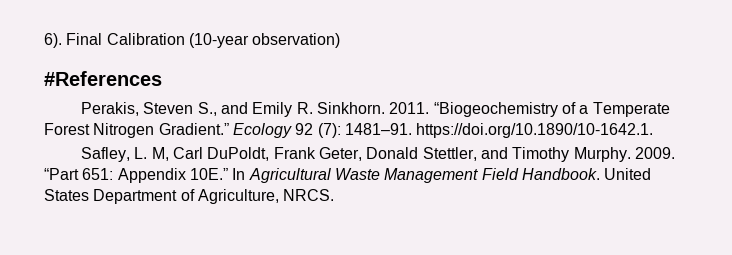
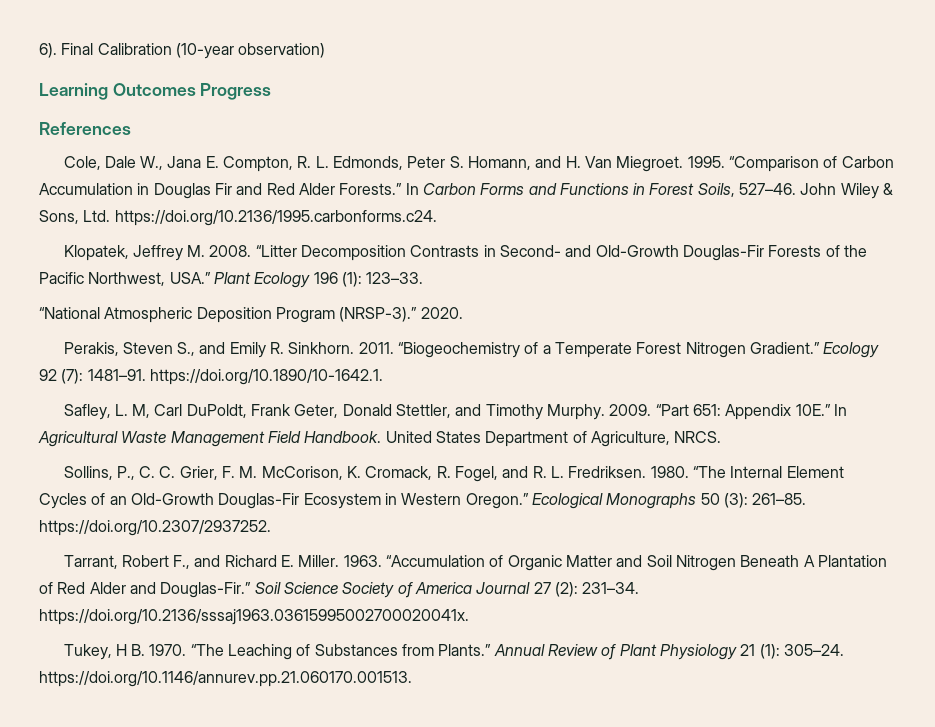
[44,71,162,86] #References -> [39,83,272,100] [39,122,131,135] [63,156,894,172] [39,183,894,199] [39,210,437,226] [63,245,867,261] [39,272,424,288] [39,307,463,323] Learning Outcomes Progress // References // Cole, Dale W., Jana E. Compton, R. L. Edmonds, Peter S. Homann, and H. Van Miegroet. 1995. “Comparison of Carbon Accumulation in Douglas Fir and Red Alder Forests.” In Carbon Forms and Functions in Forest Soils, 527–46. John Wiley & Sons, Ltd. https://doi.org/10.2136/1995.carbonforms.c24. // Klopatek, Jeffrey M. 2008. “Litter Decomposition Contrasts in Second- and Old-Growth Douglas-Fir Forests of the Pacific Northwest, USA.” Plant Ecology 196 (1): 123–33. // “National Atmospheric Deposition Program (NRSP-3).” 2020.
(335, 195) none -> [63,466,844,482] [39,493,807,509] [39,520,271,536] [63,555,887,571] [39,582,640,598] [39,609,469,625] [63,644,844,660] [39,671,412,687] // Sollins, P., C. C. Grier, F. M. McCorison, K. Cromack, R. Fogel, and R. L. Fredriksen. 1980. “The Internal Element Cycles of an Old-Growth Douglas-Fir Ecosystem in Western Oregon.” Ecological Monographs 50 (3): 261–85. https://doi.org/10.2307/2937252. // Tarrant, Robert F., and Richard E. Miller. 1963. “Accumulation of Organic Matter and Soil Nitrogen Beneath A Plantation of Red Alder and Douglas-Fir.” Soil Science Society of America Journal 27 (2): 231–34. https://doi.org/10.2136/sssaj1963.03615995002700020041x. // Tukey, H B. 1970. “The Leaching of Substances from Plants.” Annual Review of Plant Physiology 21 (1): 305–24. https://doi.org/10.1146/annurev.pp.21.060170.001513.

